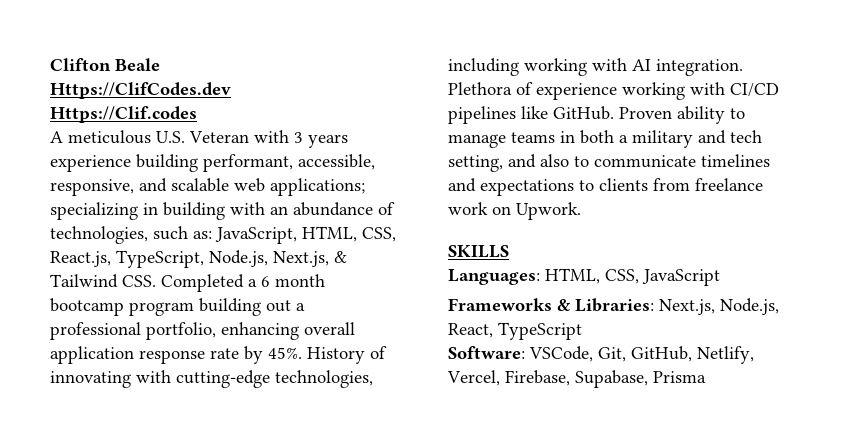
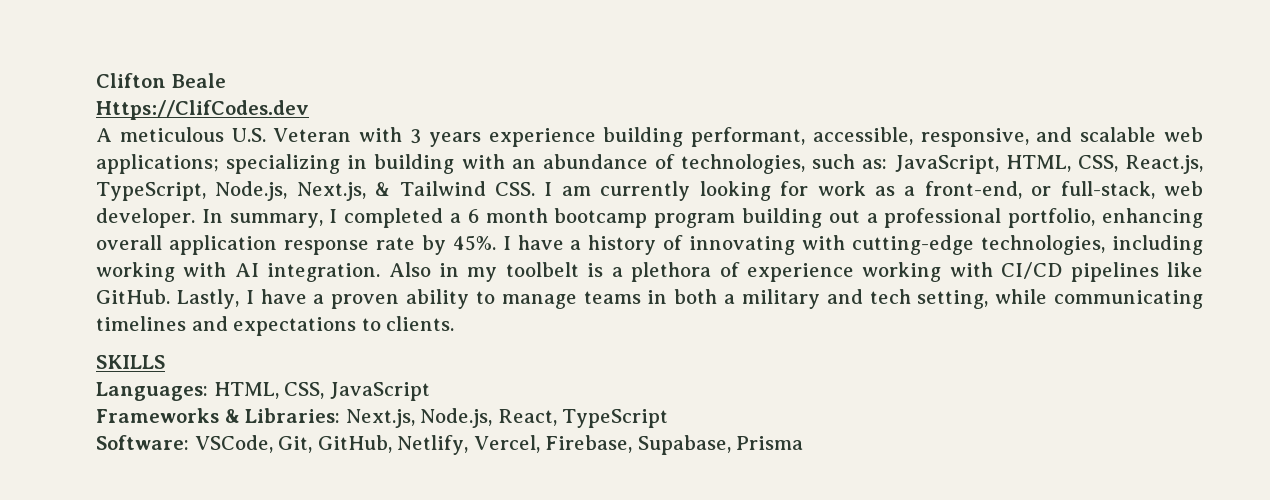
[50,106,197,123] // Https://Clif.codes -> (309, 110) none
[161,274,244,292] Completed -> [544,181,1203,201] [96,208,444,228] I am currently looking for work as a front-end, or full-stack, web developer. In summary, I completed
[307,347,365,364] History -> [502,235,657,255] I have a history
[448,82,512,95] Plethora -> [388,262,712,282] Also in my toolbelt is a plethora
[619,107,672,119] Proven -> [176,289,400,309] Lastly, I have a proven
[508,154,770,168] [448,178,763,196] [448,202,581,220] and also to communicate timelines and expectations to clients from freelance work on Upwork. -> [995,289,1204,309] [96,316,455,336] while communicating timelines and expectations to clients.

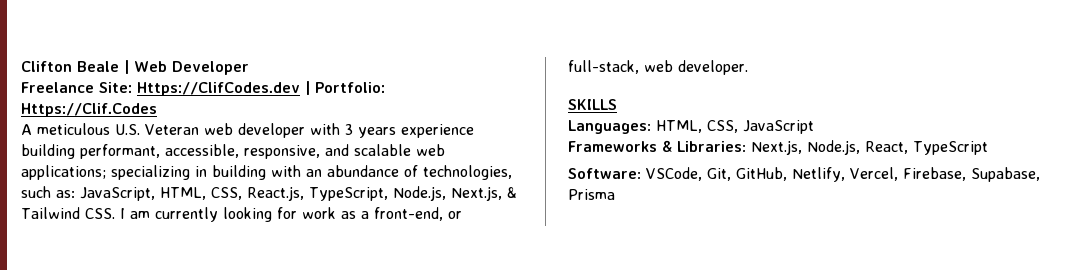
[96,100,309,120] // Https://ClifCodes.dev -> [124,60,249,75] [21,81,385,96] [21,103,157,117] | Web Developer // Freelance Site: Https://ClifCodes.dev | Portfolio: Https://Clif.Codes
(352, 135) none -> [204,123,305,138] web developer
[201,208,1204,228] [96,235,1204,255] [96,262,1203,282] [96,289,1204,309] [96,316,455,336] In summary, I completed a 6 month bootcamp program building out a professional portfolio, enhancing overall application response rate by 45%. I have a history of innovating with cutting-edge technologies, including working with AI integration. Also in my toolbelt is a plethora of experience working with CI/CD pipelines like GitHub. Lastly, I have a proven ability to manage teams in both a military and tech setting, while communicating timelines and expectations to clients. -> (748, 67) none

